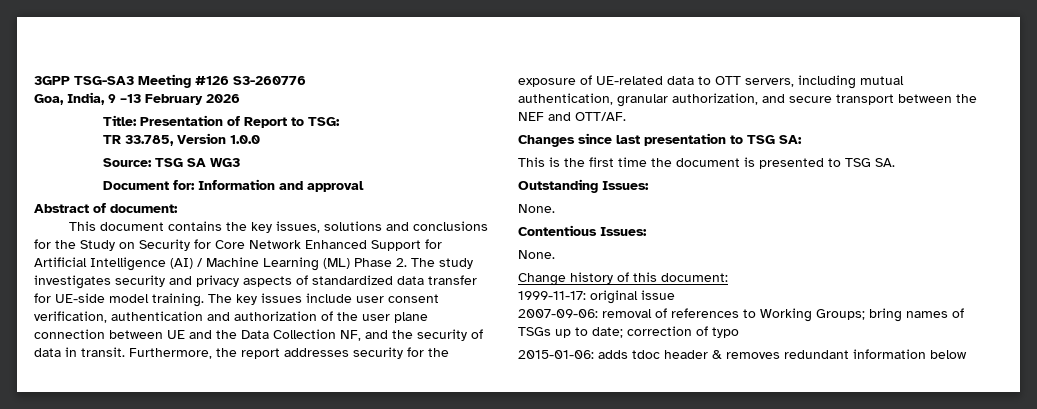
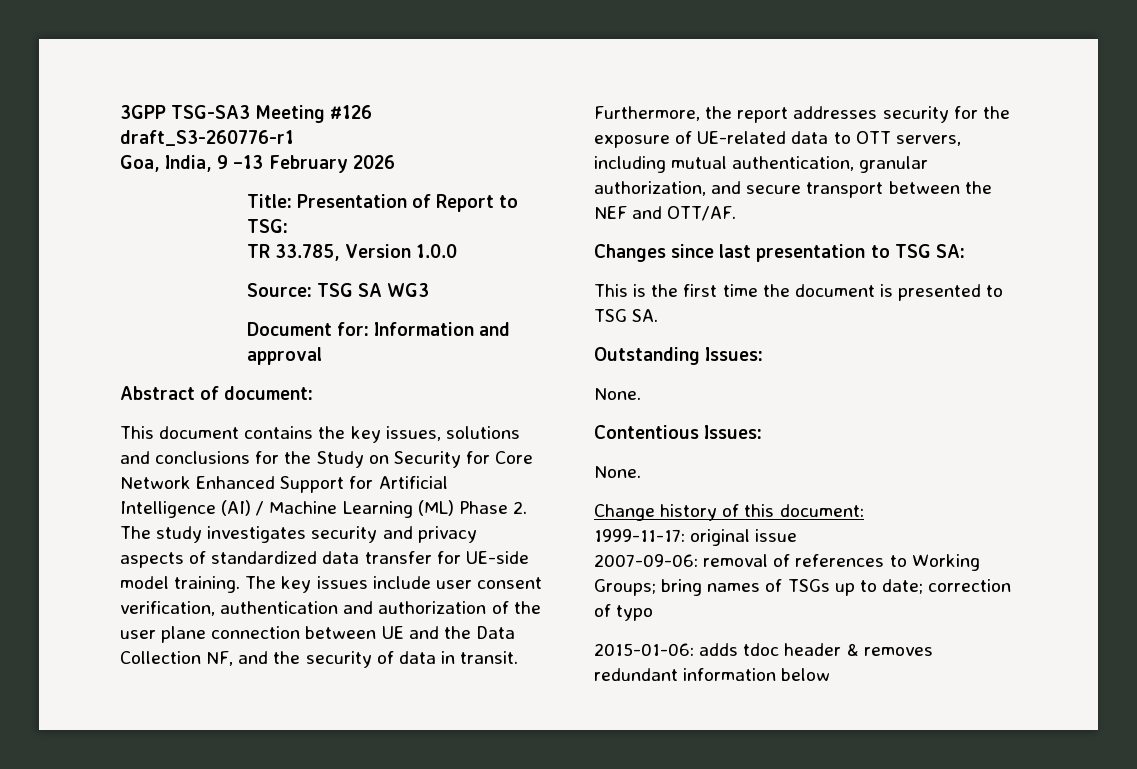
[233,76,306,85] S3-260776 -> [120,130,294,146] draft_S3-260776-r1

